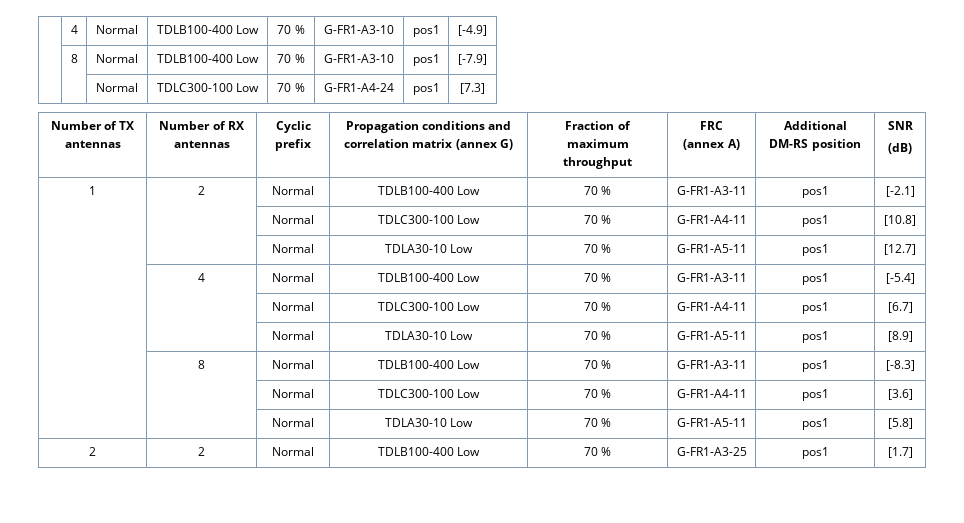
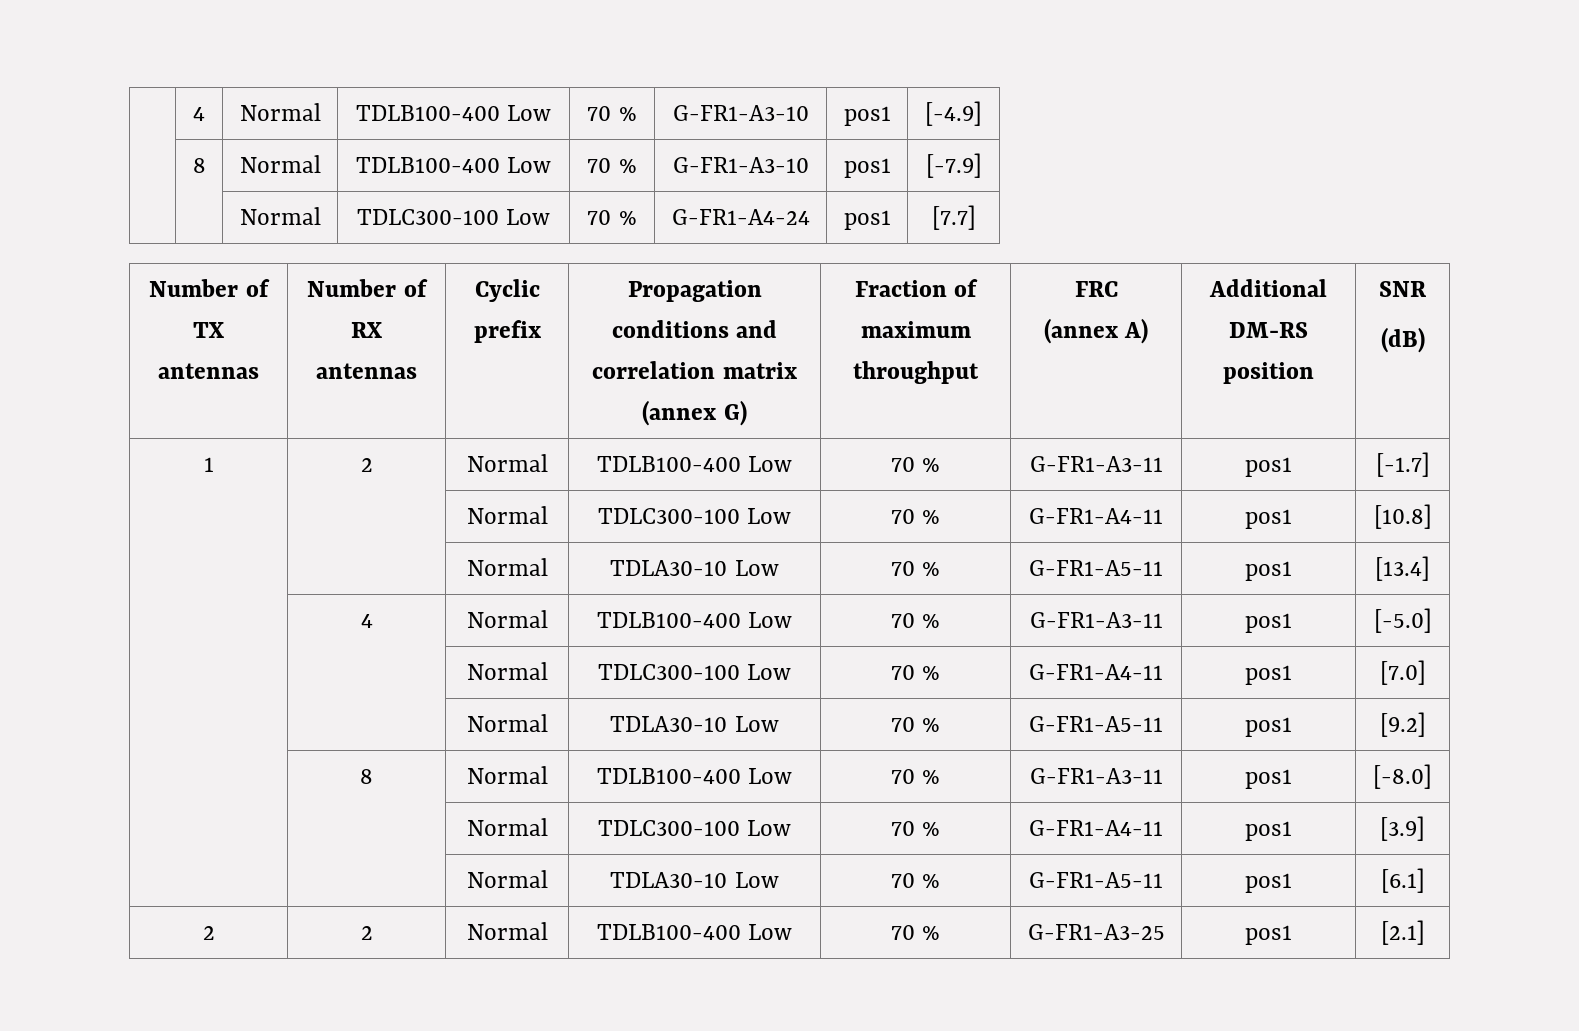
[460,83,485,94] [7.3] -> [931,205,976,230] [7.7]
[885,186,915,197] [-2.1] -> [1375,452,1430,477] [-1.7]
[884,244,916,255] [12.7] -> [1375,556,1430,581] [13.4]
[885,273,915,284] [272,302,314,311] [377,302,481,311] [583,302,612,311] [676,302,747,311] [801,302,829,314] [887,302,913,313] [272,331,314,340] [384,331,474,340] [583,331,612,340] [676,331,747,340] [801,331,829,343] [887,331,913,342] [-5.4] // | | Normal | TDLC300-100 Low | 70 % | G-FR1-A4-11 | pos1 | [6.7] // | | Normal | TDLA30-10 Low | 70 % | G-FR1-A5-11 | pos1 | [8.9] -> [1373,608,1432,633] [466,662,548,680] [597,664,792,680] [890,665,941,680] [1029,664,1163,680] [1245,665,1292,685] [1379,660,1426,685] [466,714,548,732] [610,716,779,732] [890,717,941,732] [1029,716,1163,732] [1245,717,1292,737] [1379,712,1426,737] [-5.0] // | | Normal | TDLC300-100 Low | 70 % | G-FR1-A4-11 | pos1 | [7.0] // | | Normal | TDLA30-10 Low | 70 % | G-FR1-A5-11 | pos1 | [9.2]
[885,360,915,371] [272,389,314,398] [377,389,481,398] [583,389,612,398] [676,389,747,398] [801,389,829,401] [887,389,913,400] [272,418,314,427] [384,418,474,427] [583,418,612,427] [676,418,747,427] [801,418,829,430] [887,418,913,429] [-8.3] // | | Normal | TDLC300-100 Low | 70 % | G-FR1-A4-11 | pos1 | [3.6] // | | Normal | TDLA30-10 Low | 70 % | G-FR1-A5-11 | pos1 | [5.8] -> [1373,764,1432,789] [466,818,548,836] [597,820,792,836] [890,821,941,836] [1029,820,1163,836] [1245,821,1292,841] [1380,816,1425,841] [466,870,548,888] [610,872,779,888] [890,873,941,888] [1029,872,1163,888] [1245,873,1292,893] [1380,868,1425,893] [-8.0] // | | Normal | TDLC300-100 Low | 70 % | G-FR1-A4-11 | pos1 | [3.9] // | | Normal | TDLA30-10 Low | 70 % | G-FR1-A5-11 | pos1 | [6.1]
[887,447,913,458] [1.7] -> [1380,920,1425,945] [2.1]

